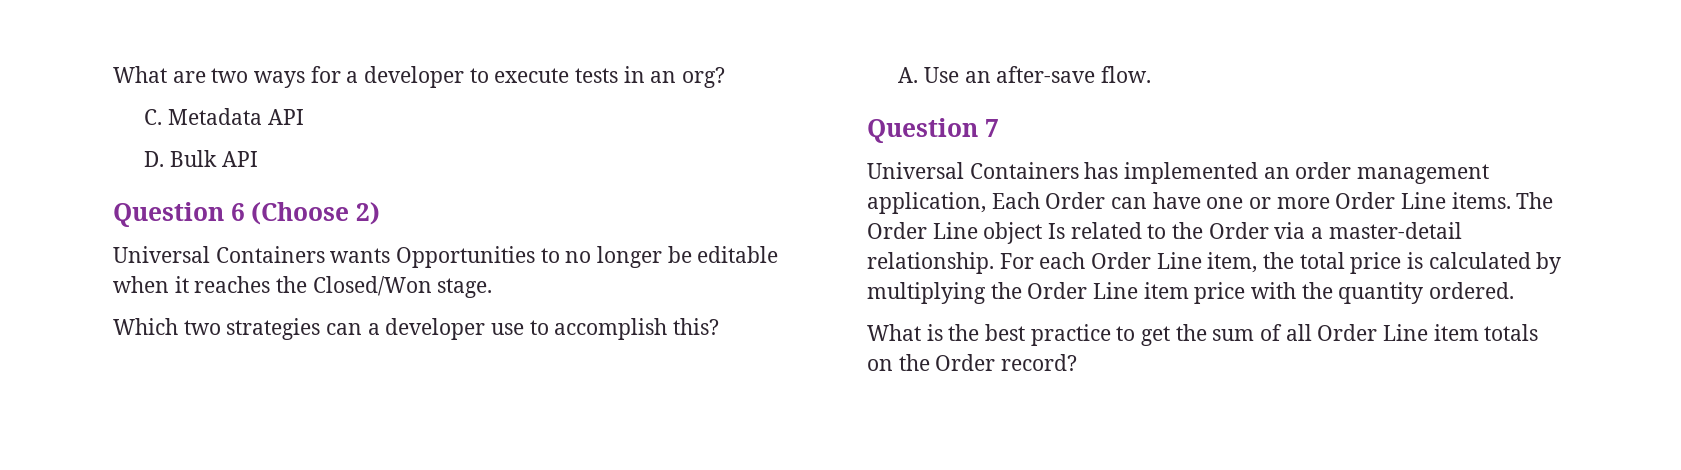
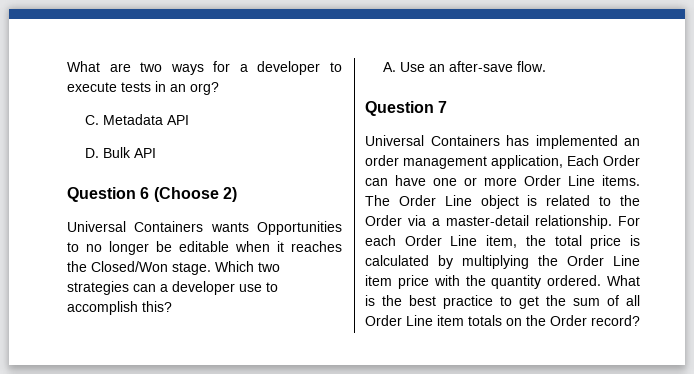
(493, 288) // -> (211, 268) none
[1048,223,1066,239] Is -> [527,195,538,206] is
(1515, 290) // -> (602, 280) none

